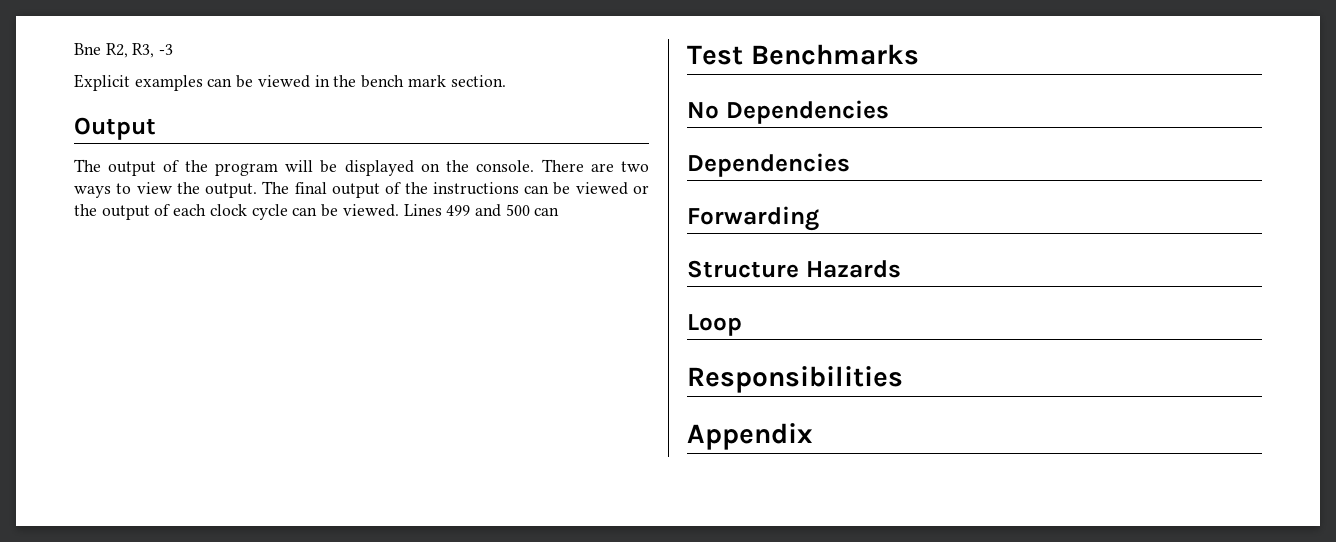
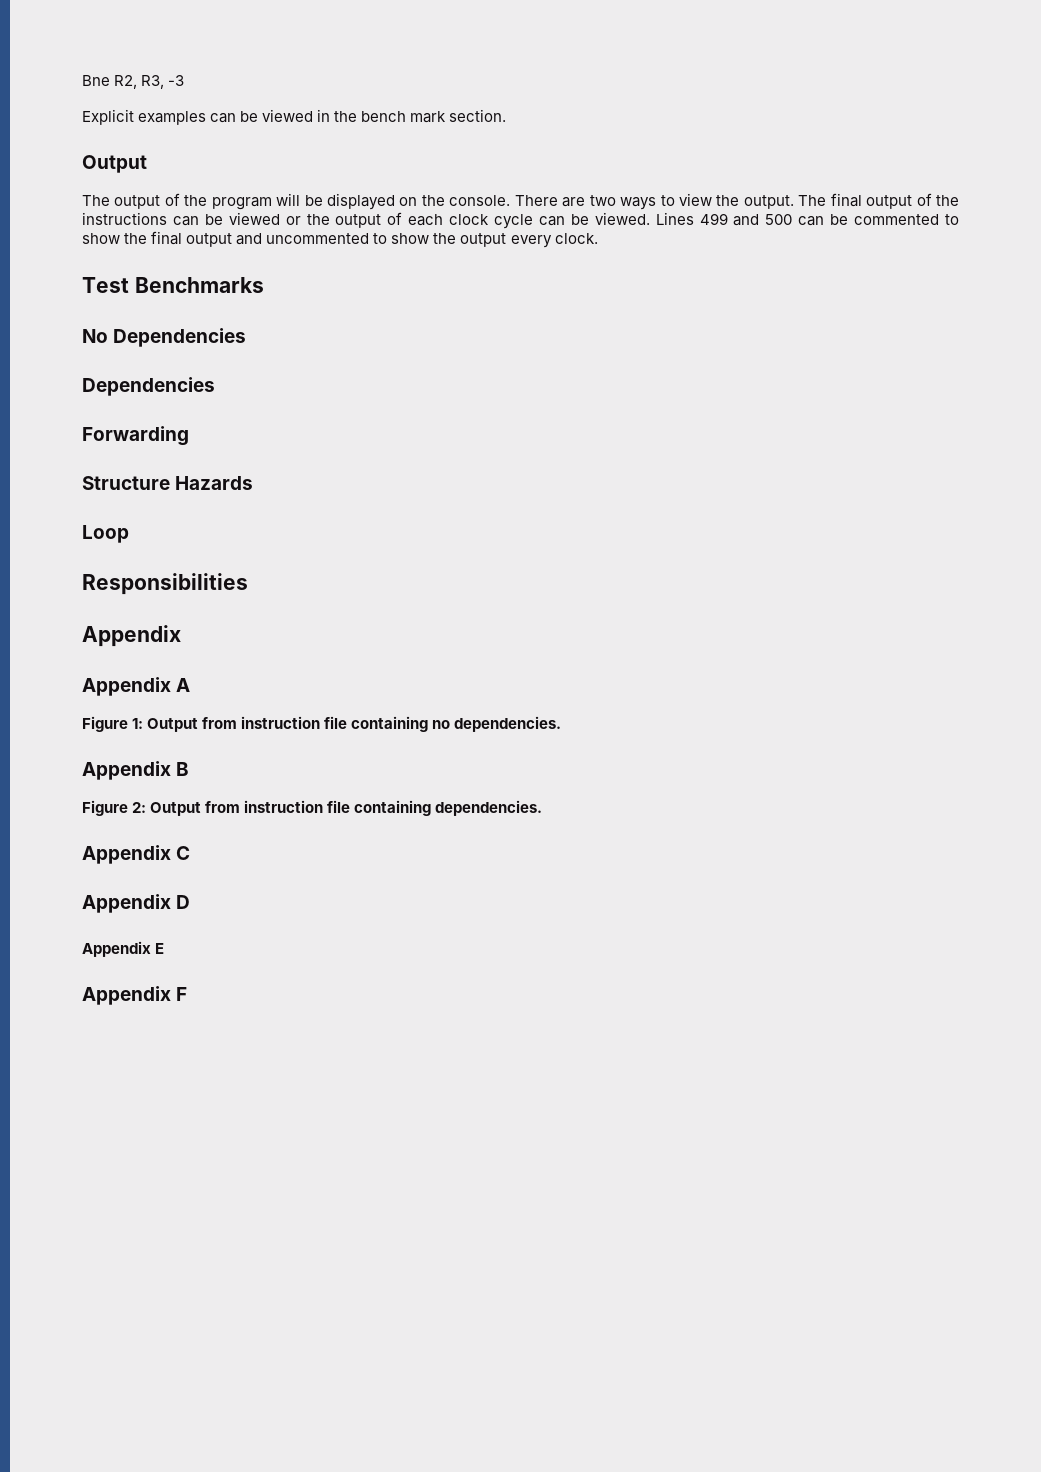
(560, 211) none -> [830,214,960,225] [82,231,598,248] be commented to show the final output and uncommented to show the output every clock.
(813, 436) none -> [82,677,191,696] [82,716,562,732] [82,761,190,780] [82,800,543,816] [82,845,191,864] [82,894,191,913] [82,941,165,957] [82,986,188,1005] // Appendix A // Figure 1: Output from instruction file containing no dependencies. // Appendix B // Figure 2: Output from instruction file containing dependencies. // Appendix C // Appendix D // Appendix E // Appendix F

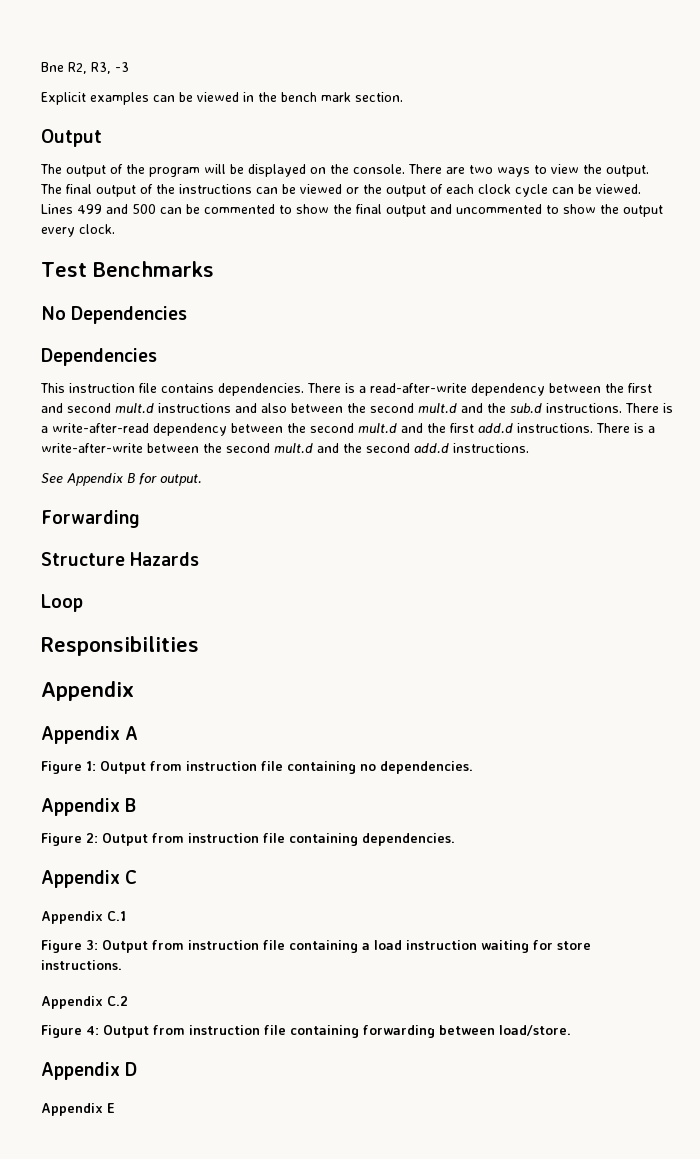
(215, 386) none -> [40,383,652,396] [41,403,673,414] [41,423,655,436] [41,443,529,454] [41,473,202,486] // This instruction file contains dependencies. There is a read-after-write dependency between the first and second mult.d instructions and also between the second mult.d and the sub.d instructions. There is a write-after-read dependency between the second mult.d and the first add.d instructions. There is a write-after-write between the second mult.d and the second add.d instructions. // See Appendix B for output.
(191, 853) none -> [41,911,126,924] [41,940,591,953] [41,960,122,970] [41,996,128,1009] [41,1025,571,1038] // Appendix C.1 // Figure 3: Output from instruction file containing a load instruction waiting for store instructions. // Appendix C.2 // Figure 4: Output from instruction file containing forwarding between load/store.
[82,986,188,1005] // Appendix F -> (115, 1108) none

